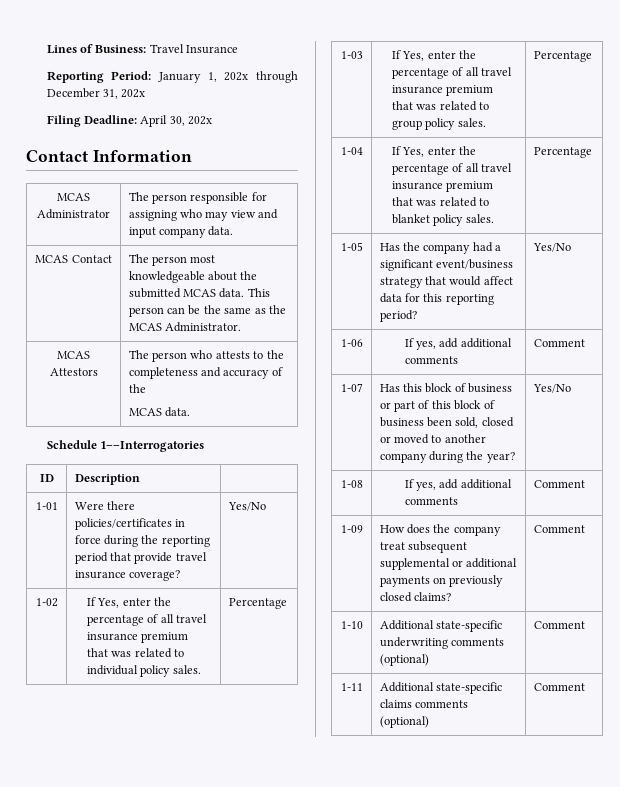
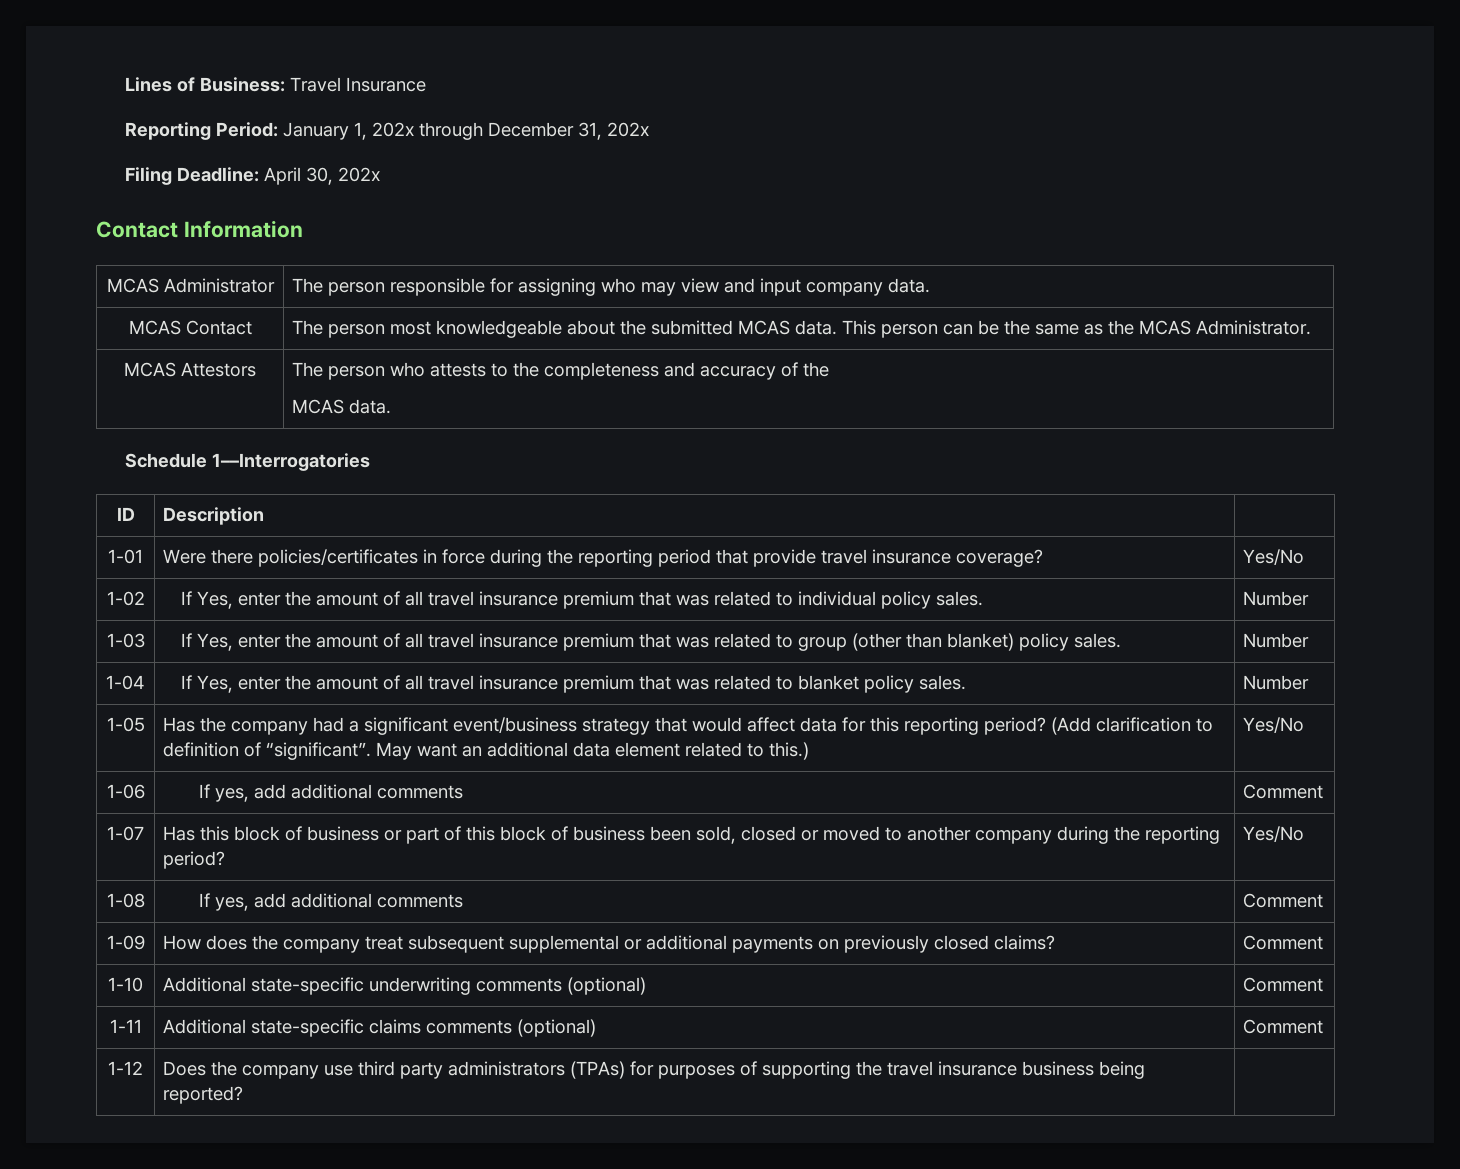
[87,615,145,626] percentage -> [316,592,379,606] amount
[228,598,287,609] Percentage -> [1243,591,1310,606] Number
[392,68,450,79] percentage -> [316,634,379,648] amount
[425,118,486,130] [533,51,592,62] policy sales. | Percentage -> [852,633,1122,651] [1243,633,1310,648] (other than blanket) policy sales. | Number
[392,164,450,175] percentage -> [316,676,379,690] amount
[533,147,592,158] Percentage -> [1243,675,1310,690] Number
(417, 316) none -> [1051,717,1214,735] [163,742,810,760] (Add clarification to definition of “significant”. May want an additional data element related to this.)
[486,452,515,463] year? -> [1145,826,1221,844] [163,851,226,869] reporting period?
(585, 687) none -> [108,1061,143,1075] [163,1061,1146,1079] [163,1086,244,1104] // 1-12 | Does the company use third party administrators (TPAs) for purposes of supporting the travel insurance business being reported? |

